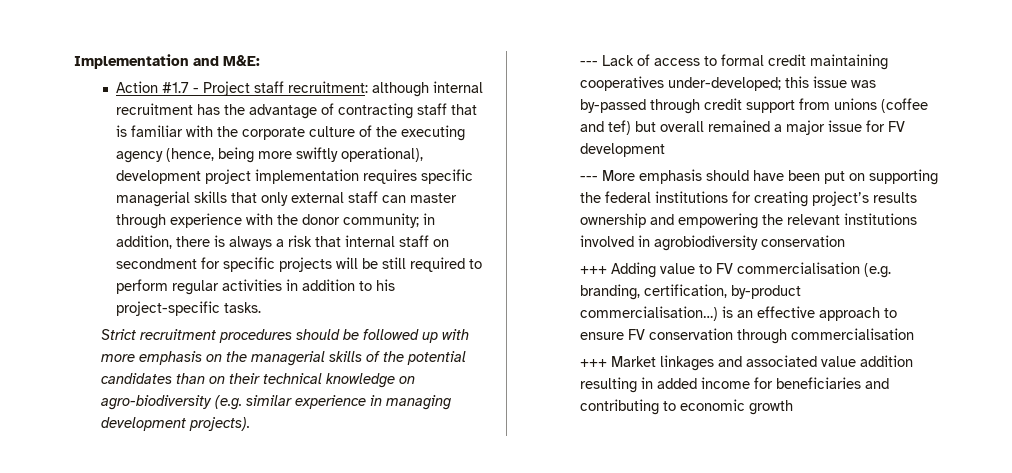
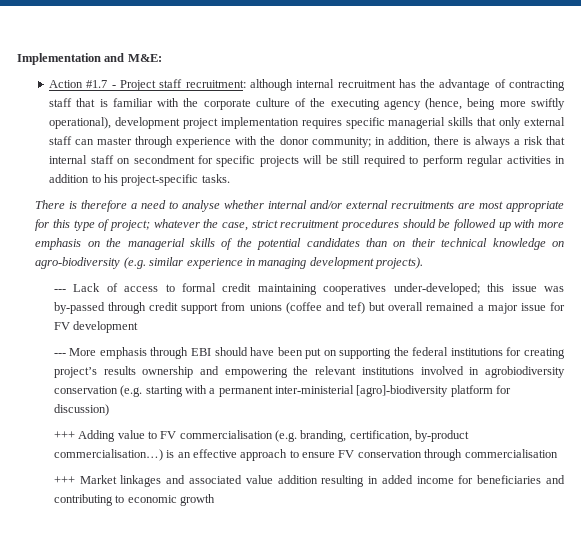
[100,329,136,340] Strict -> [35,200,564,212] [35,219,278,231] There is therefore a need to analyse whether internal and/or external recruitments are most appropriate for this type of project; whatever the case, strict
(702, 176) none -> [150,347,212,359] through EBI
(845, 241) none -> [120,385,512,397] [53,404,109,416] (e.g. starting with a permanent inter-ministerial [agro]-biodiversity platform for discussion)

